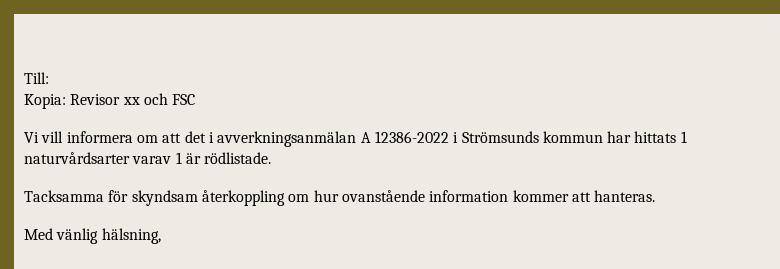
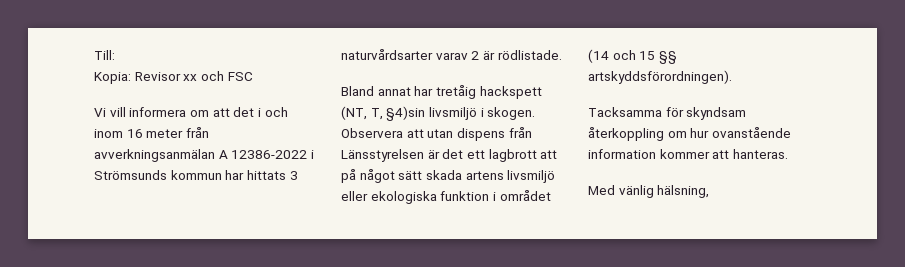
(214, 137) none -> [264,107,288,117] [94,127,209,138] och inom 16 meter från
[680,131,687,143] 1 -> [289,171,298,180] 3
[175,152,182,164] 1 -> [471,51,480,60] 2
(272, 158) none -> [341,85,542,99] [341,106,536,121] [341,127,532,141] [341,149,558,162] [341,169,556,183] [341,190,551,204] [588,49,677,64] [588,70,732,84] // Bland annat har tretåig hackspett (NT, T, §4)sin livsmiljö i skogen. Observera att utan dispens från Länsstyrelsen är det ett lagbrott att på något sätt skada artens livsmiljö eller ekologiska funktion i området (14 och 15 §§ artskyddsförordningen).

